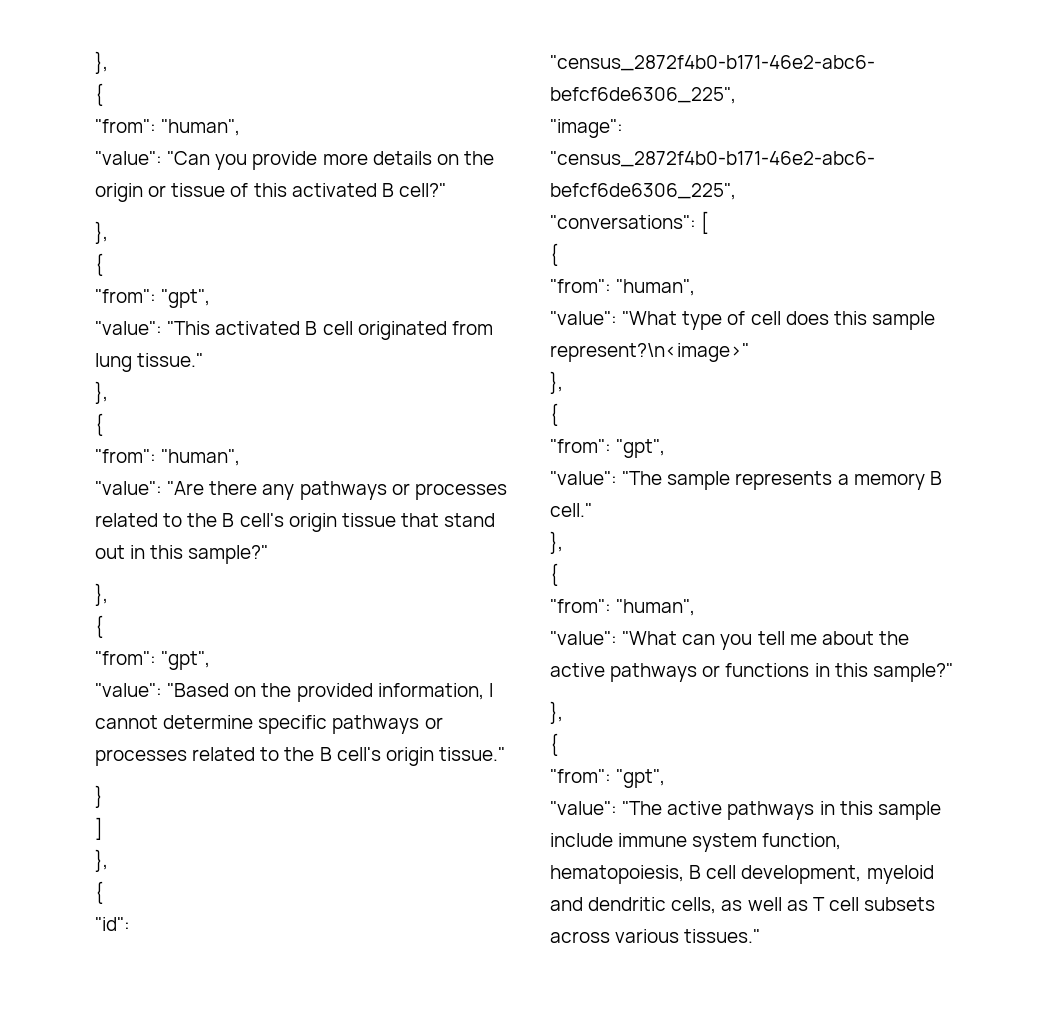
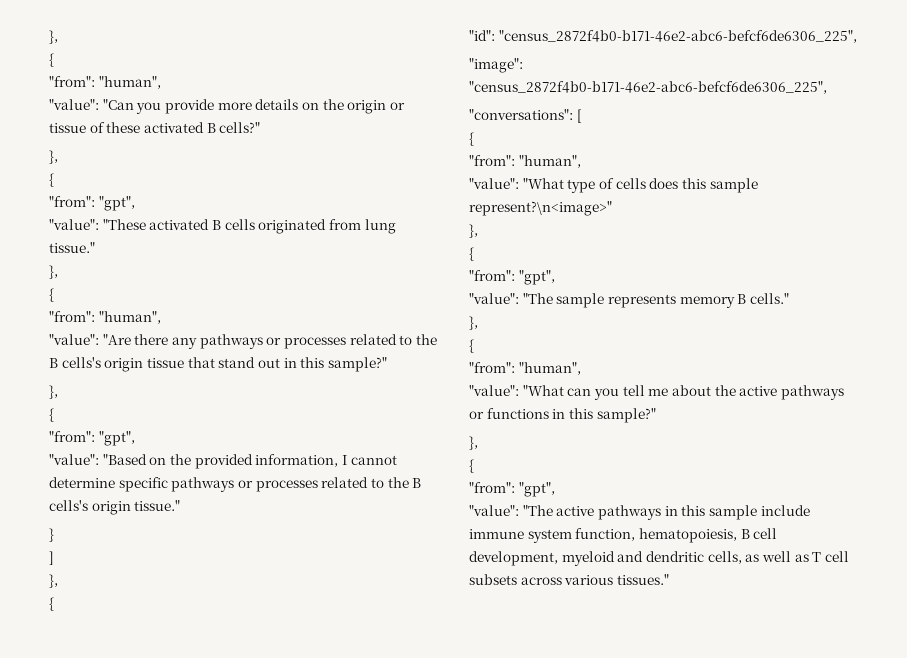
[253,183,446,197] [95,221,108,244] [95,253,103,276] [95,289,211,308] [95,321,353,335] this activated B cell?" // }, // { // "from": "gpt", // "value": "This activated B cell -> [106,122,261,133] [49,150,58,164] [49,173,54,187] [49,196,135,211] [49,219,255,230] these activated B cells?" // }, // { // "from": "gpt", // "value": "These activated B cells
[239,513,284,527] cell's -> [61,357,101,368] cells's
[336,747,381,761] cell's -> [49,500,88,511] cells's
[750,311,781,325] cell -> [615,178,646,189] cells
[837,474,849,485] a -> (676, 301) none
[550,503,592,517] cell." -> [749,293,789,304] cells."

